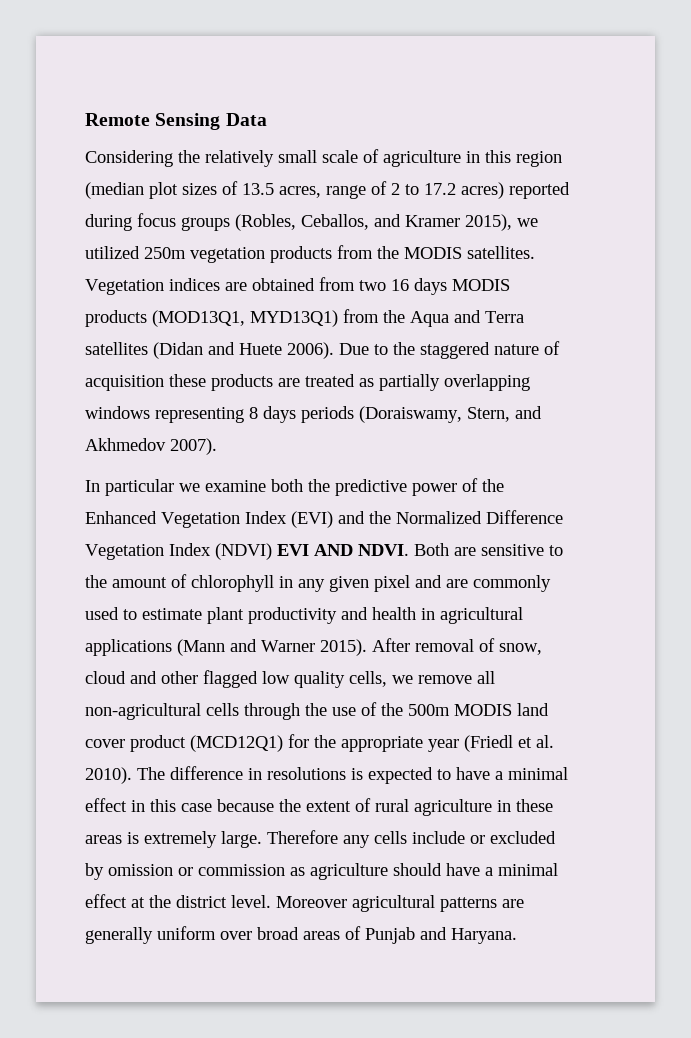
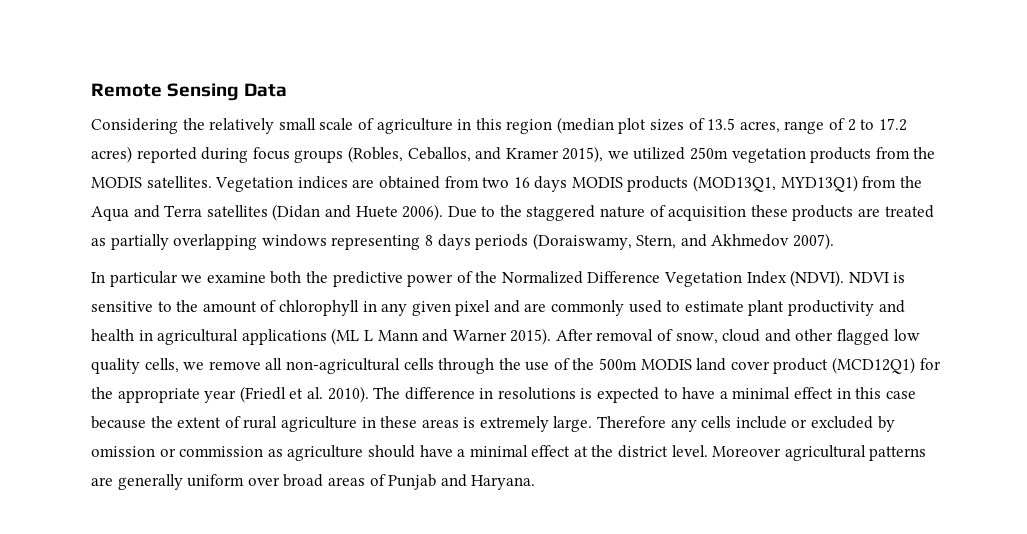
[85,510,563,528] [85,543,476,560] Enhanced Vegetation Index (EVI) and the Normalized Difference Vegetation Index (NDVI) EVI AND NDVI. Both are -> [501,270,906,287] Normalized Difference Vegetation Index (NDVI). NDVI is
[177,639,225,656] (Mann -> [331,328,418,345] (ML L Mann

